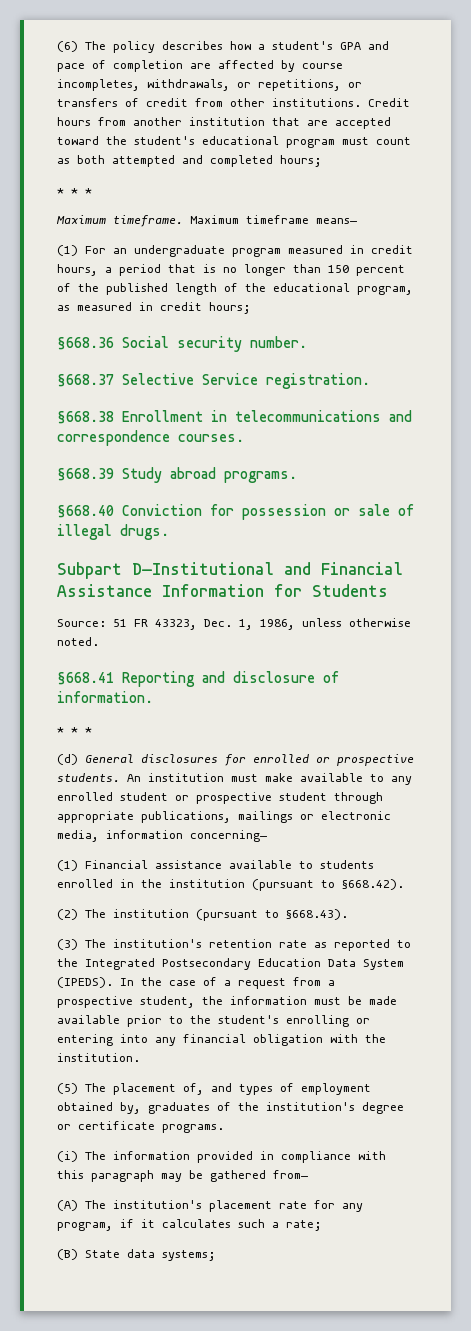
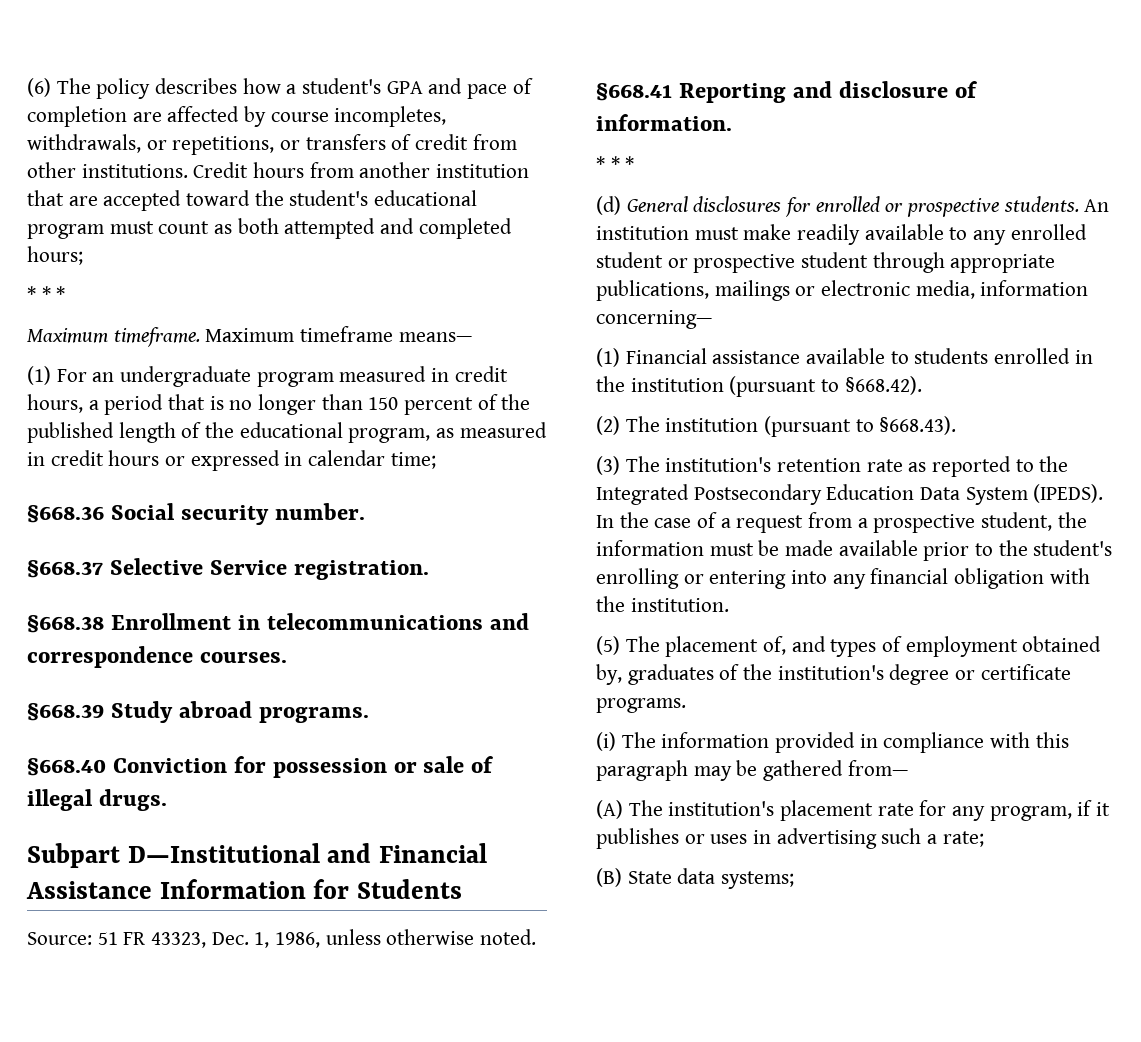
[209,302,251,314] hours; -> [108,450,436,471] hours or expressed in calendar time;
(293, 777) none -> [797,224,861,245] readily
[162,1219,231,1228] calculates -> [596,828,877,849] publishes or uses in advertising

